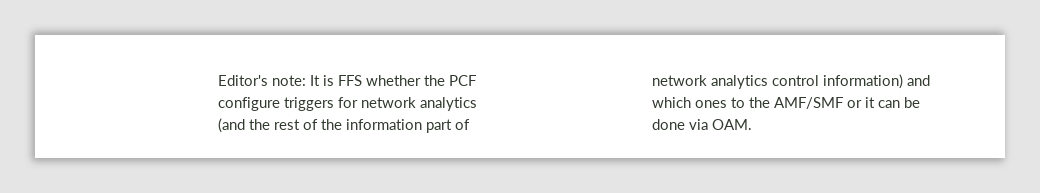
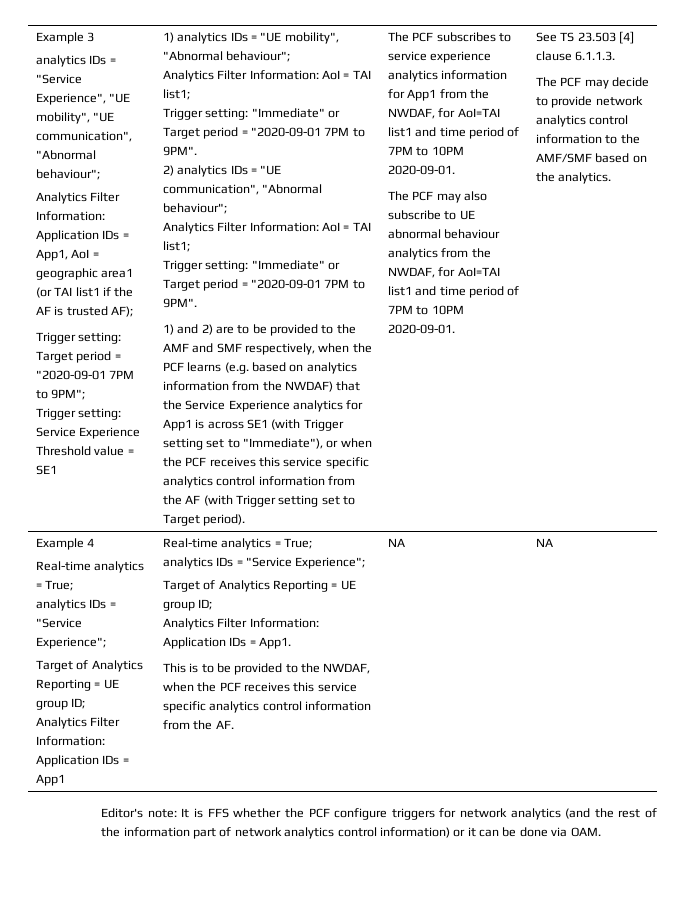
(217, 80) none -> [35,32,95,44] [35,55,116,67] [35,74,82,84] [35,93,131,105] [35,112,115,124] [35,131,132,142] [35,150,96,160] [35,169,100,180] [35,192,121,204] [35,211,105,221] [35,230,129,242] [35,249,99,261] [35,268,134,280] [35,287,134,298] [35,306,133,317] [35,332,122,344] [35,351,121,363] [35,370,135,380] [35,389,86,400] [35,408,122,420] [35,427,141,439] [35,446,134,456] [35,465,57,475] [162,32,339,44] [162,51,291,62] [162,70,371,82] [162,89,190,100] [162,108,340,120] [162,127,365,139] [162,146,197,156] [162,165,282,177] [162,184,323,195] [162,203,227,214] [162,222,371,234] [162,241,190,252] [162,260,340,272] [162,279,365,291] [162,298,197,308] [162,324,356,336] [162,343,372,355] [162,362,357,374] [162,381,361,392] [162,400,364,412] [162,419,344,431] [162,438,372,450] [162,457,369,469] [162,476,355,488] [162,495,356,507] [162,514,246,526] [387,32,511,42] [387,51,492,63] [387,70,508,82] [387,89,489,101] [387,108,500,119] [387,127,520,139] [387,146,464,156] [387,165,455,175] [387,191,487,203] [387,210,475,220] [387,229,501,239] [387,248,491,260] [387,267,500,278] [387,286,520,298] [387,305,464,315] [387,324,455,334] [535,31,634,44] [535,51,616,61] [535,77,649,89] [535,96,643,108] [535,115,629,127] [535,134,640,144] [535,153,647,163] [535,172,612,184] [35,538,95,550] [35,561,145,573] [35,580,74,591] [35,599,116,611] [35,618,82,628] [35,637,106,649] [35,660,143,672] [35,679,119,691] [35,698,86,710] [35,717,121,729] [35,736,105,746] [35,755,129,767] [35,774,65,786] [162,538,312,550] [162,557,366,569] [162,580,356,592] [162,599,213,611] [162,618,319,630] [162,637,291,649] [162,663,371,675] [162,682,357,692] [162,701,371,713] [162,720,234,730] [387,538,405,547] [535,538,553,547] Example 3 // analytics IDs = "Service Experience", "UE mobility", "UE communication", "Abnormal behaviour"; // Analytics Filter Information: Application IDs = App1, AoI = geographic area1 (or TAI list1 if the AF is trusted AF); // Trigger setting: Target period = "2020-09-01 7PM to 9PM"; // Trigger setting: Service Experience Threshold value = SE1 | 1) analytics IDs = "UE mobility", "Abnormal behaviour"; // Analytics Filter Information: AoI = TAI list1; // Trigger setting: "Immediate" or Target period = "2020-09-01 7PM to 9PM". // 2) analytics IDs = "UE communication", "Abnormal behaviour"; // Analytics Filter Information: AoI = TAI list1; // Trigger setting: "Immediate" or Target period = "2020-09-01 7PM to 9PM". // 1) and 2) are to be provided to the AMF and SMF respectively, when the PCF learns (e.g. based on analytics information from the NWDAF) that the Service Experience analytics for App1 is across SE1 (with Trigger setting set to "Immediate"), or when the PCF receives this service specific analytics control information from the AF (with Trigger setting set to Target period). | The PCF subscribes to service experience analytics information for App1 from the NWDAF, for AoI=TAI list1 and time period of 7PM to 10PM 2020-09-01. // The PCF may also subscribe to UE abnormal behaviour analytics from the NWDAF, for AoI=TAI list1 and time period of 7PM to 10PM 2020-09-01. | See TS 23.503 [4] clause 6.1.1.3. // The PCF may decide to provide network analytics control information to the AMF/SMF based on the analytics. // Example 4 // Real-time analytics = True; // analytics IDs = "Service Experience"; // Target of Analytics Reporting = UE group ID; // Analytics Filter Information: Application IDs = App1 | Real-time analytics = True; // analytics IDs = "Service Experience"; // Target of Analytics Reporting = UE group ID; // Analytics Filter Information: Application IDs = App1. // This is to be provided to the NWDAF, when the PCF receives this service specific analytics control information from the AF. | NA | NA //
[906,75,930,86] [651,97,843,109] and which ones to the AMF/SMF -> (450, 832) none

